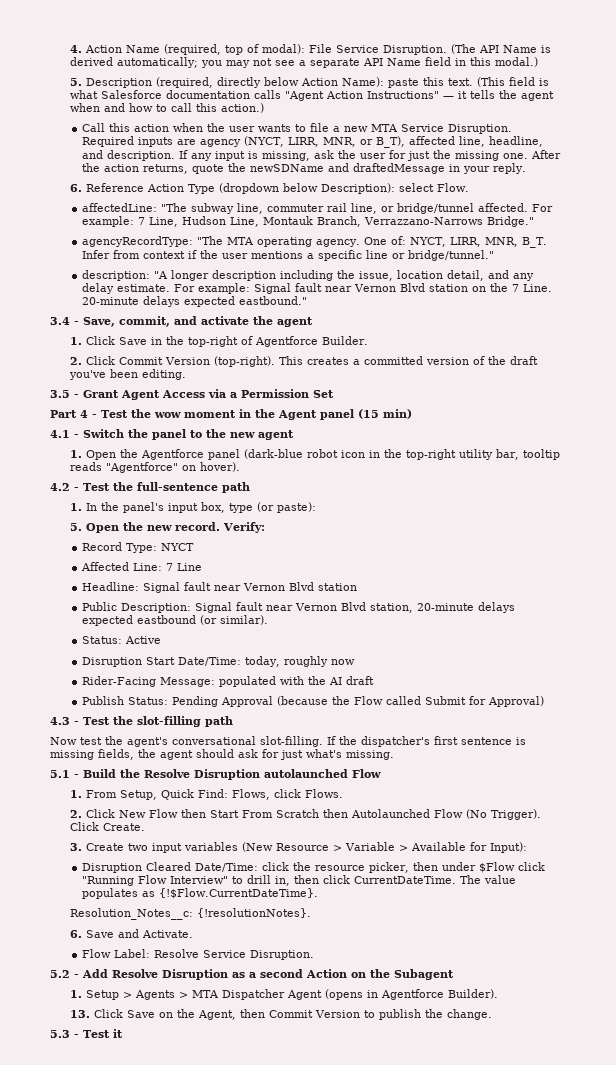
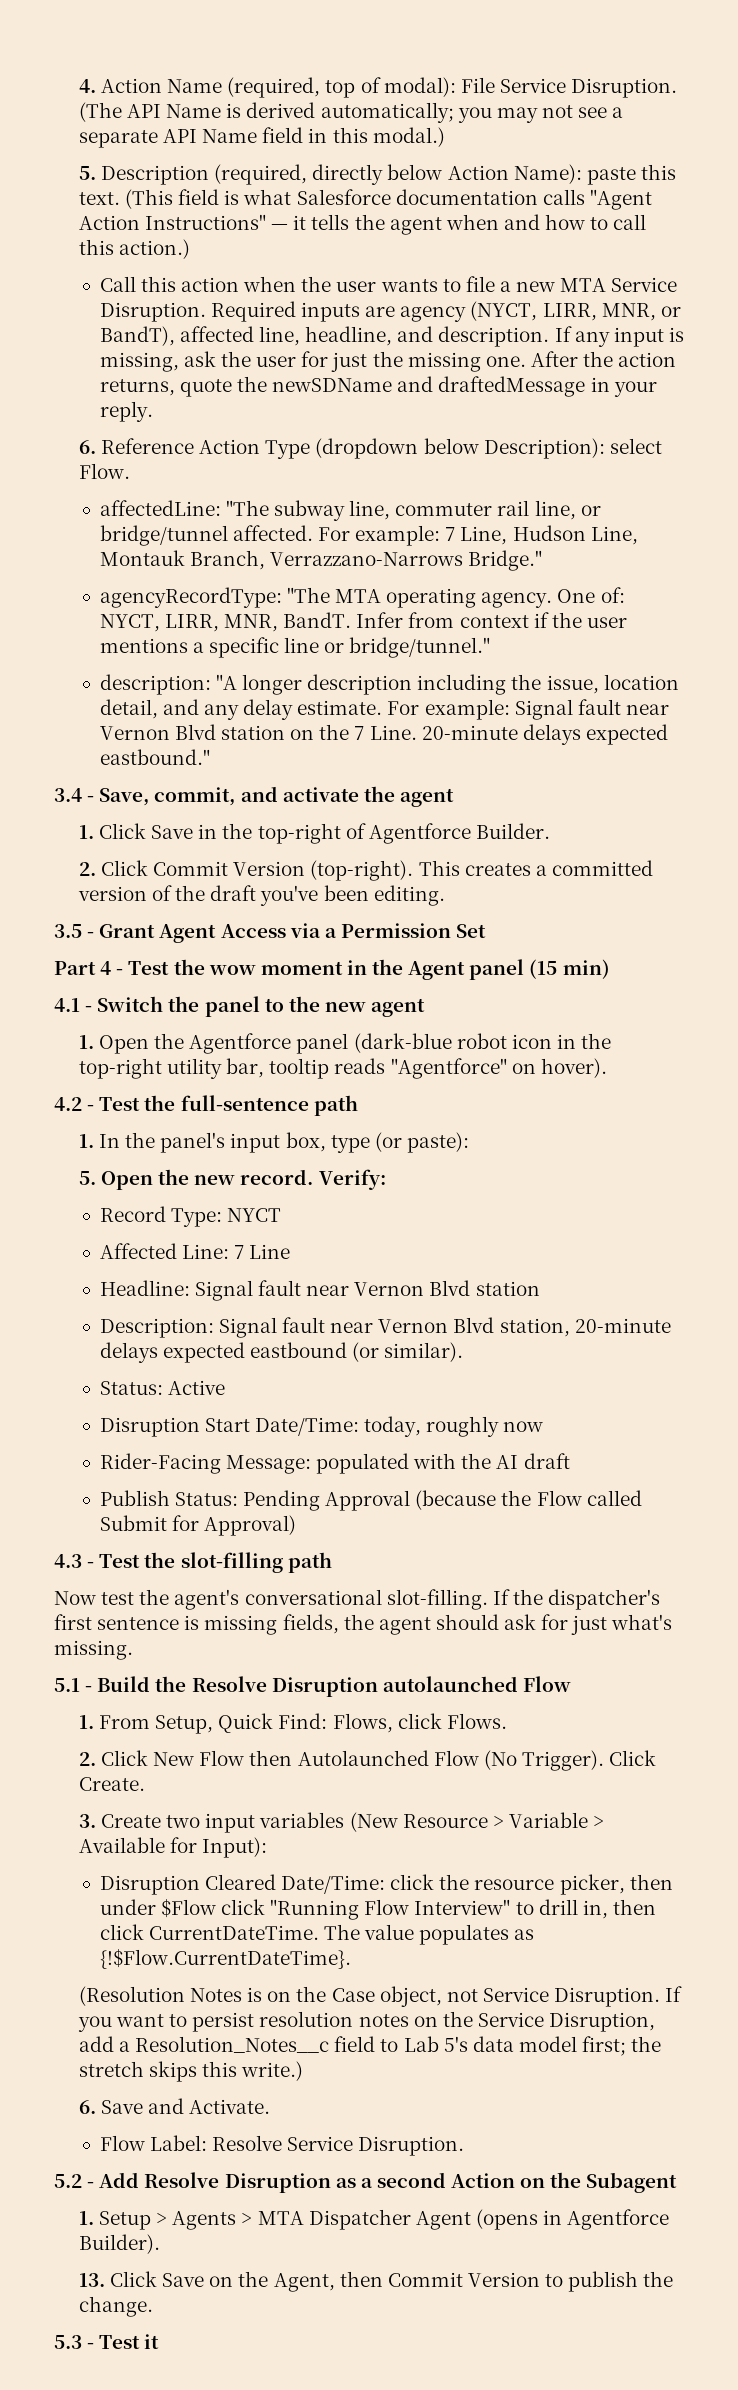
[375,136,405,148] B_T), -> [99,326,175,346] BandT),
[521,237,547,248] B_T. -> [283,612,352,628] BandT.
[81,602,117,611] Public -> (540, 1288) none
[209,809,348,818] Start From Scratch then -> (293, 1758) none
[69,908,311,920] Resolution_Notes__c: {!resolutionNotes}. -> [78,1986,683,2007] [77,2011,656,2032] [78,2036,662,2056] [78,2061,304,2082] (Resolution Notes is on the Case object, not Service Disruption. If you want to persist resolution notes on the Service Disruption, add a Resolution_Notes__c field to Lab 5's data model first; the stretch skips this write.)

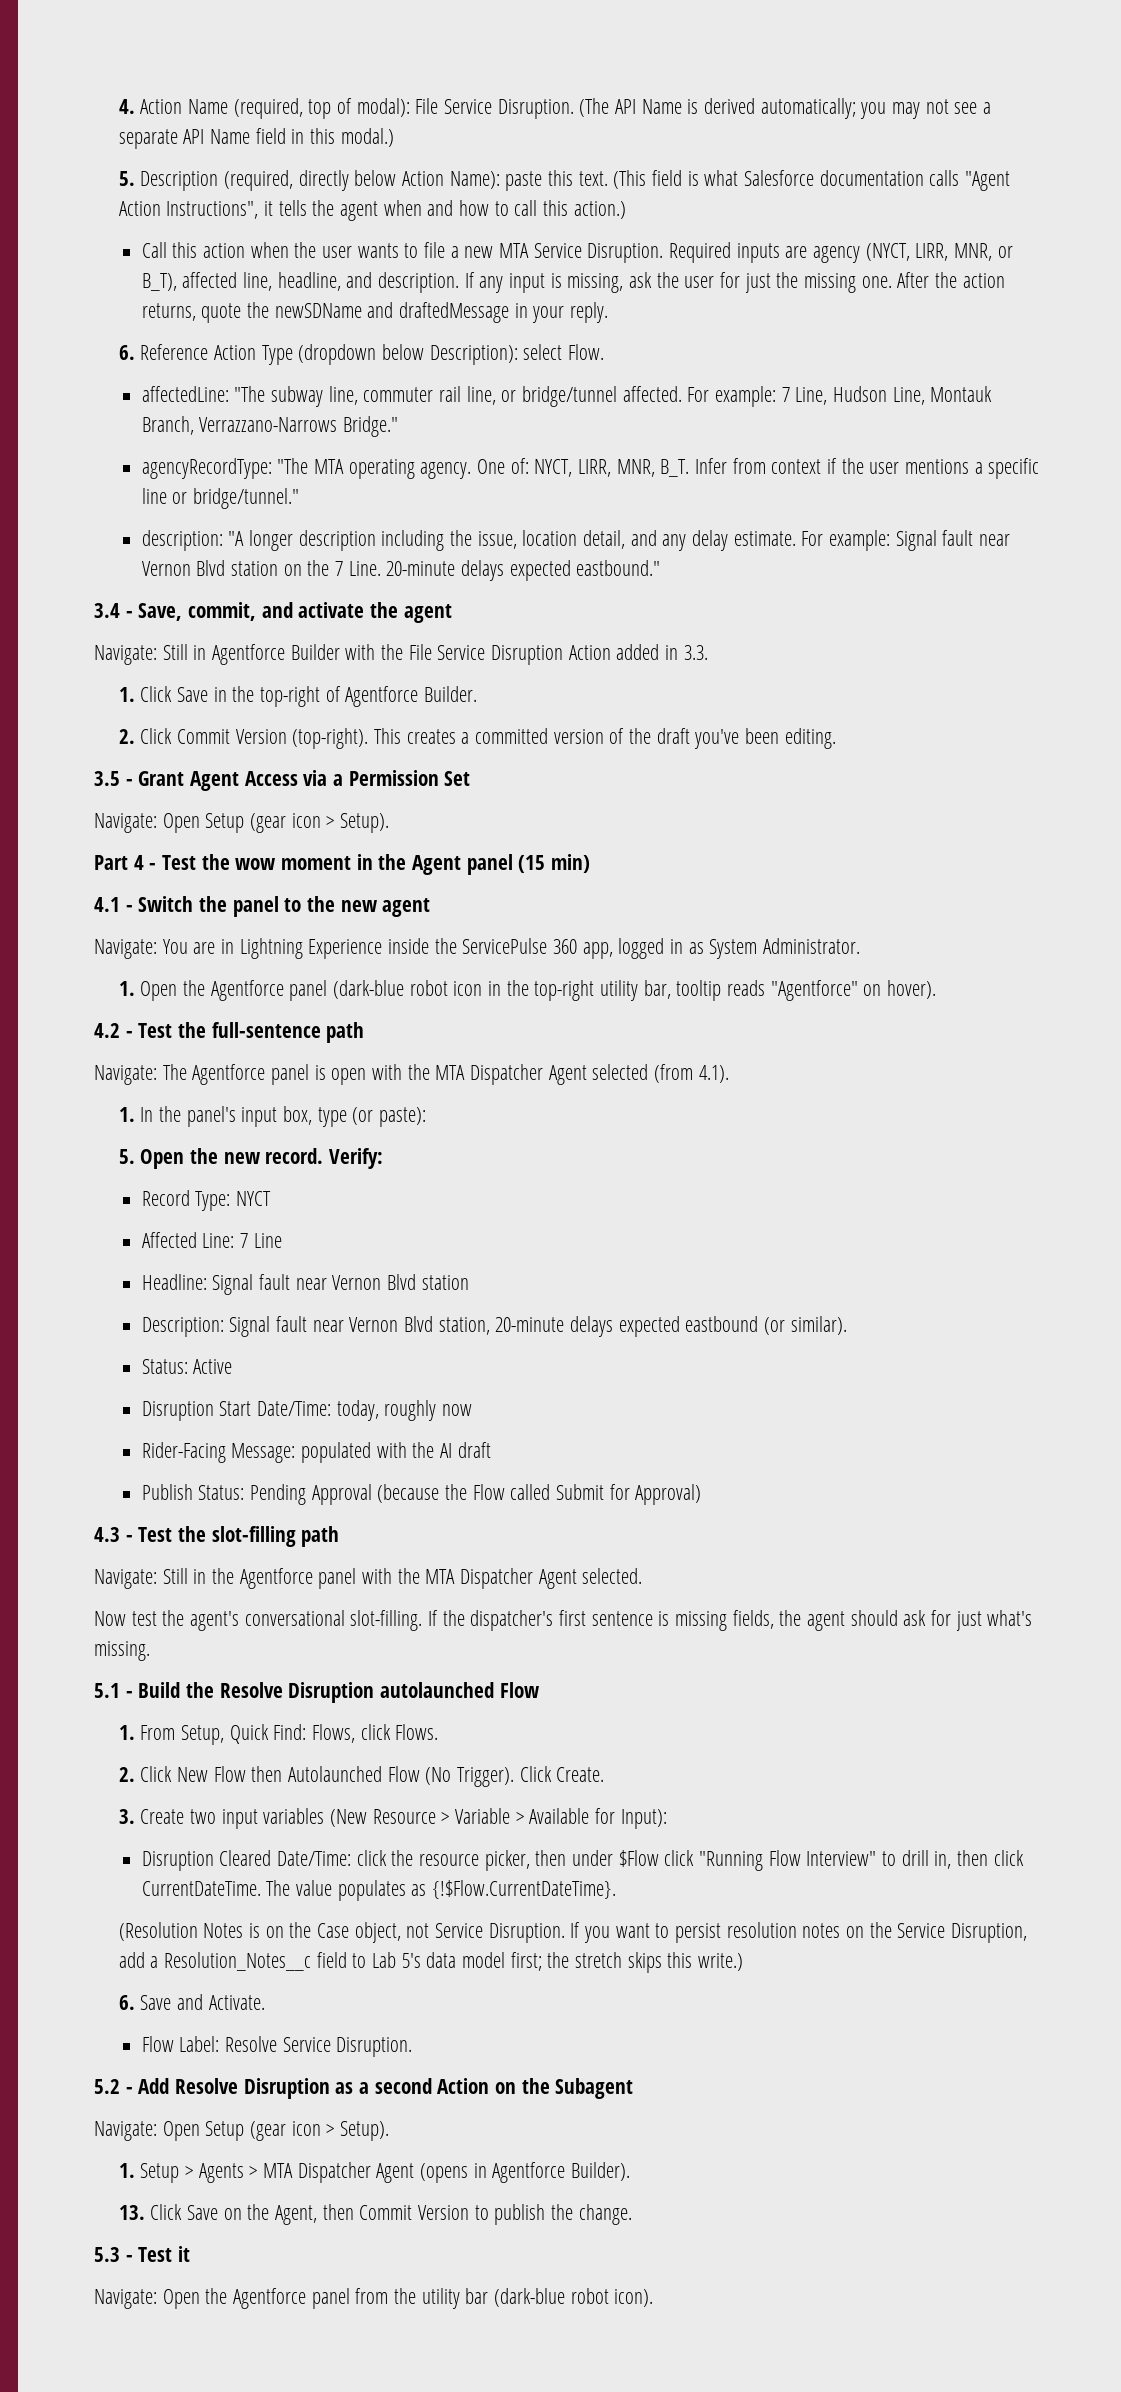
[145,214,289,230] Instructions" — -> [166,201,259,219] Instructions",
[99,326,175,346] BandT), -> [141,273,177,291] B_T),
[283,612,352,628] BandT. -> [660,459,690,477] B_T.
(454, 797) none -> [94,644,708,665] // Navigate: Still in Agentforce Builder with the File Service Disruption Action added in 3.3.
(487, 931) none -> [94,813,390,833] // Navigate: Open Setup (gear icon > Setup).
(426, 1007) none -> [94,938,861,959] // Navigate: You are in Lightning Experience inside the ServicePulse 360 app, logged in as System Administrator.
(358, 1105) none -> [94,1064,729,1085] // Navigate: The Agentforce panel is open with the MTA Dispatcher Agent selected (from 4.1).
(332, 1562) none -> [94,1568,643,1589] // Navigate: Still in the Agentforce panel with the MTA Dispatcher Agent selected.
(678, 2182) none -> [94,2121,390,2141] // Navigate: Open Setup (gear icon > Setup).
(160, 2341) none -> [94,2288,654,2309] // Navigate: Open the Agentforce panel from the utility bar (dark-blue robot icon).

